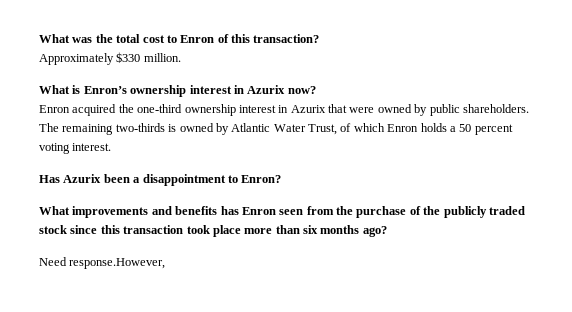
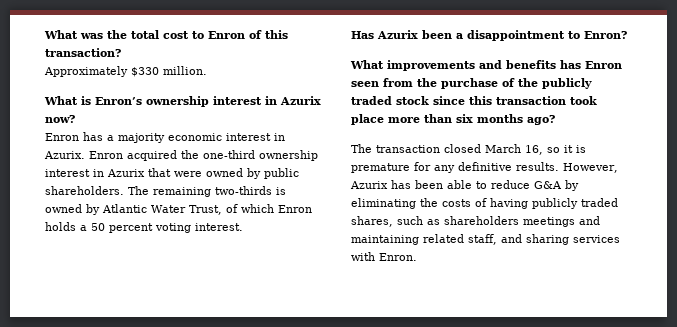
(70, 109) none -> [83,132,285,143] [44,151,123,159] has a majority economic interest in Azurix. Enron
[39,257,166,269] Need response.However, -> [351,144,586,155] [351,162,618,173] [350,180,579,191] [351,198,618,209] [351,216,600,227] [351,234,620,245] [351,252,417,261] The transaction closed March 16, so it is premature for any definitive results. However, Azurix has been able to reduce G&A by eliminating the costs of having publicly traded shares, such as shareholders meetings and maintaining related staff, and sharing services with Enron.

